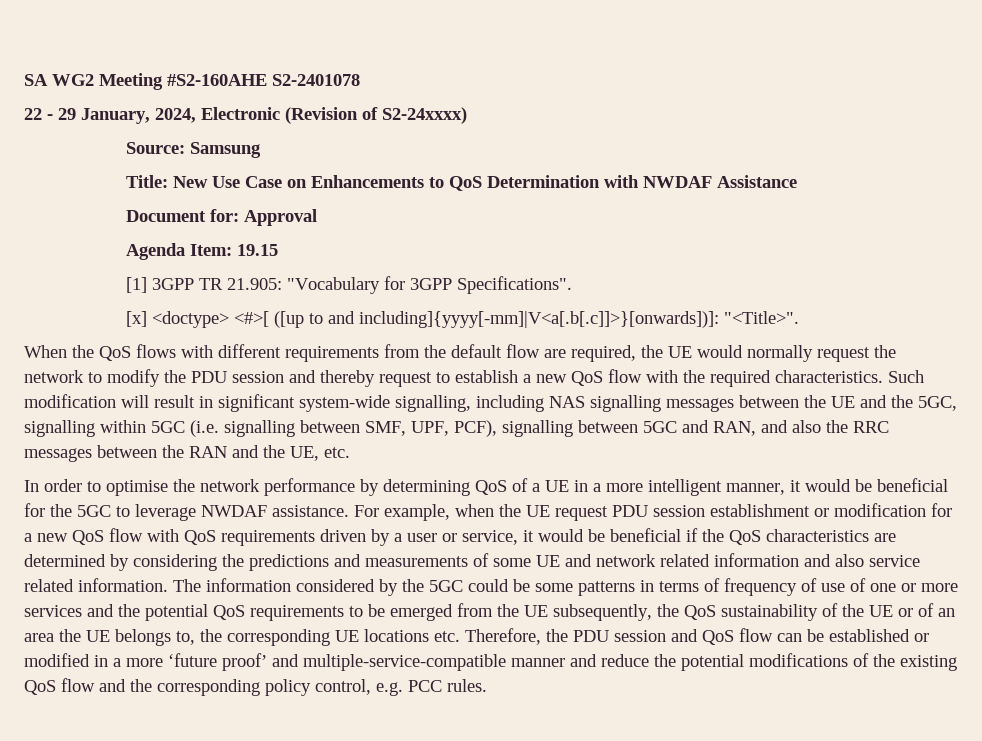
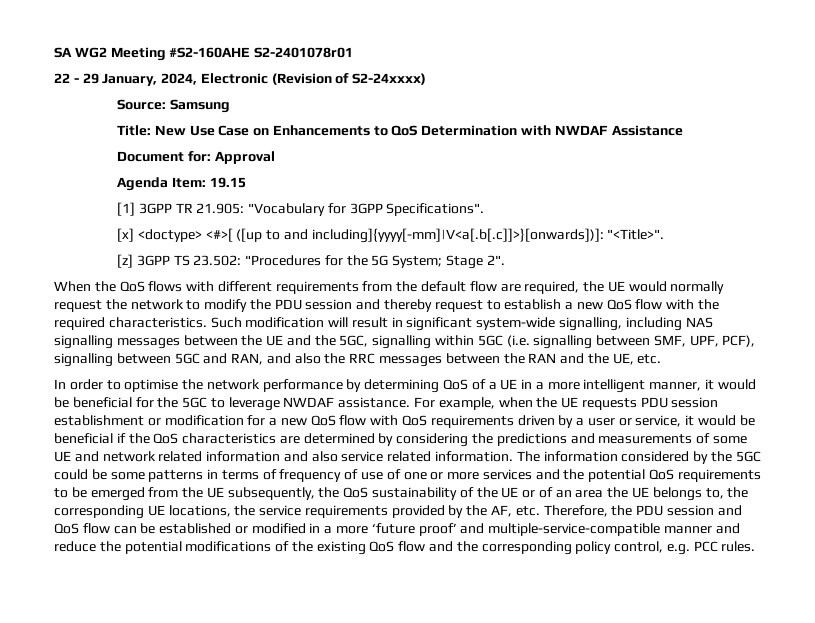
[272,74,360,86] S2-2401078 -> [254,47,354,58] S2-2401078r01
(800, 317) none -> [117,254,505,269] // [z] 3GPP TS 23.502: "Procedures for the 5G System; Stage 2".
[555,506,608,521] request -> [581,398,637,410] requests
[364,629,429,642] locations -> [168,505,513,518] locations, the service requirements provided by the AF,

